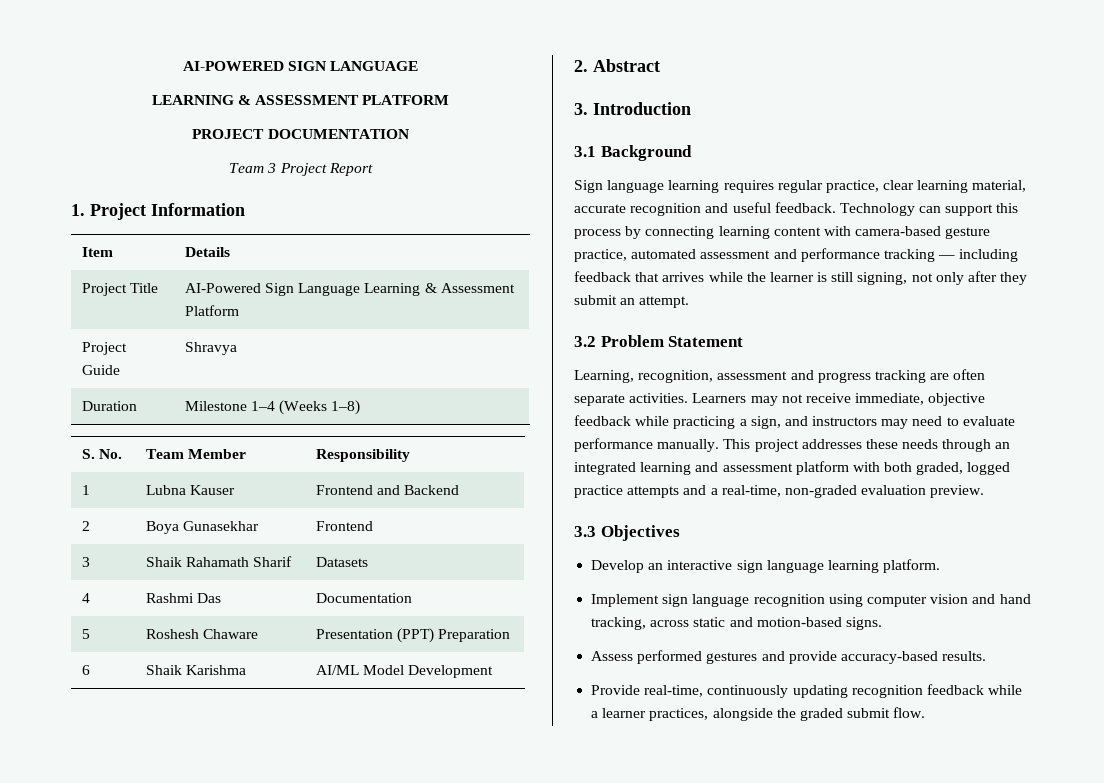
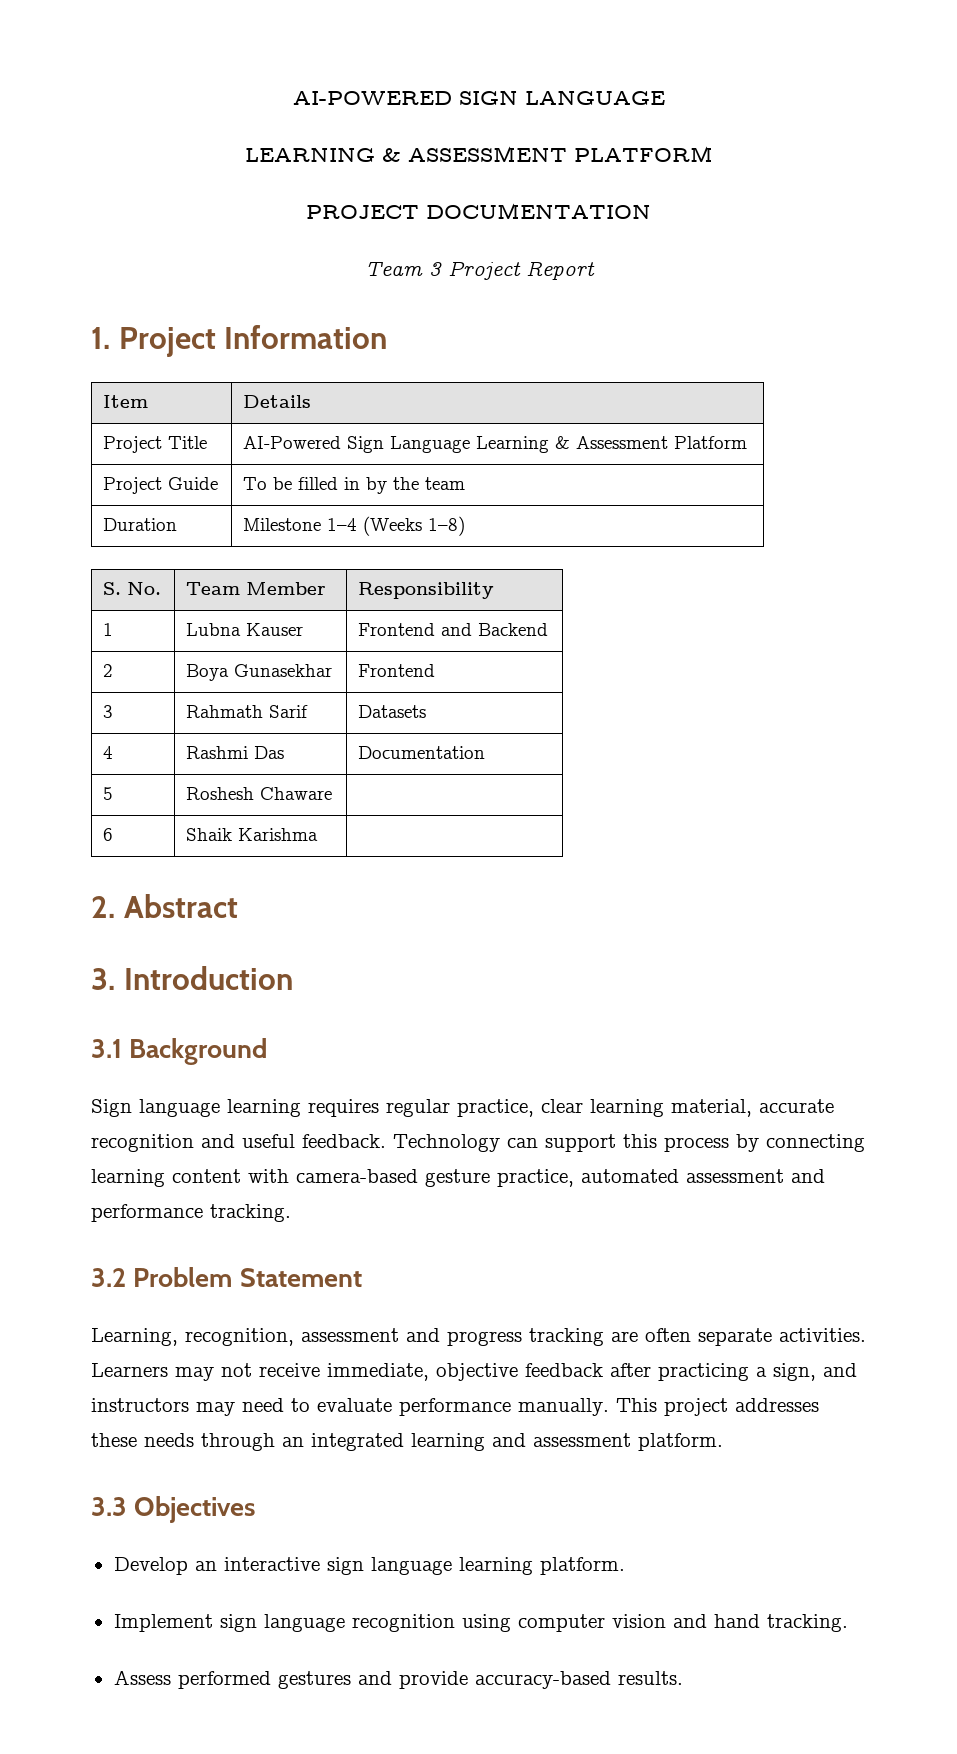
[184,342,237,355] Shravya -> [243,477,466,494] To be filled in by the team
[145,556,293,567] Shaik Rahamath Sharif -> [186,705,309,718] Rahmath Sarif
[315,628,511,643] Presentation (PPT) Preparation -> (333, 793) none
[315,665,494,678] AI/ML Model Development -> (319, 834) none
[883,249,1019,262] [574,271,1028,285] [574,295,690,308] tracking — including feedback that arrives while the learner is still signing, not only after they submit an attempt. -> [210,1204,291,1222] tracking.
[635,416,670,426] while -> [610,1363,651,1377] after
[795,461,1011,475] [574,485,985,498] platform with both graded, logged practice attempts and a real-time, non-graded evaluation preview. -> [638,1433,723,1451] platform.
[591,617,882,630] tracking, across static and motion-based signs. -> [766,1614,848,1632] tracking.
[591,684,1023,698] [591,707,926,721] // Provide real-time, continuously updating recognition feedback while a learner practices, alongside the graded submit flow. -> (683, 1678) none

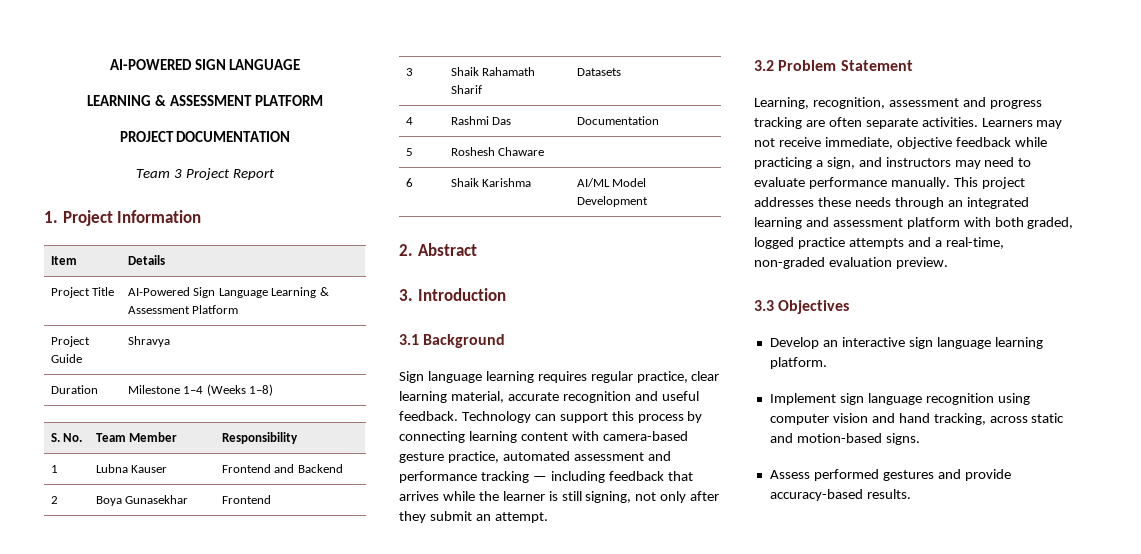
[243,477,466,494] To be filled in by the team -> [127,336,170,347] Shravya
[186,705,309,718] Rahmath Sarif -> [450,67,536,76] [450,85,482,94] Shaik Rahamath Sharif
(319, 834) none -> [576,178,647,187] [576,196,648,207] AI/ML Model Development
[210,1204,291,1222] tracking. -> [480,471,693,483] [399,491,720,503] [399,511,548,523] tracking — including feedback that arrives while the learner is still signing, not only after they submit an attempt.
[610,1363,651,1377] after -> [1014,137,1047,147] while
[638,1433,723,1451] platform. -> [906,217,1074,229] [754,237,1004,249] [754,257,948,269] platform with both graded, logged practice attempts and a real-time, non-graded evaluation preview.
[766,1614,848,1632] tracking. -> [933,413,1065,425] [769,433,920,445] tracking, across static and motion-based signs.

